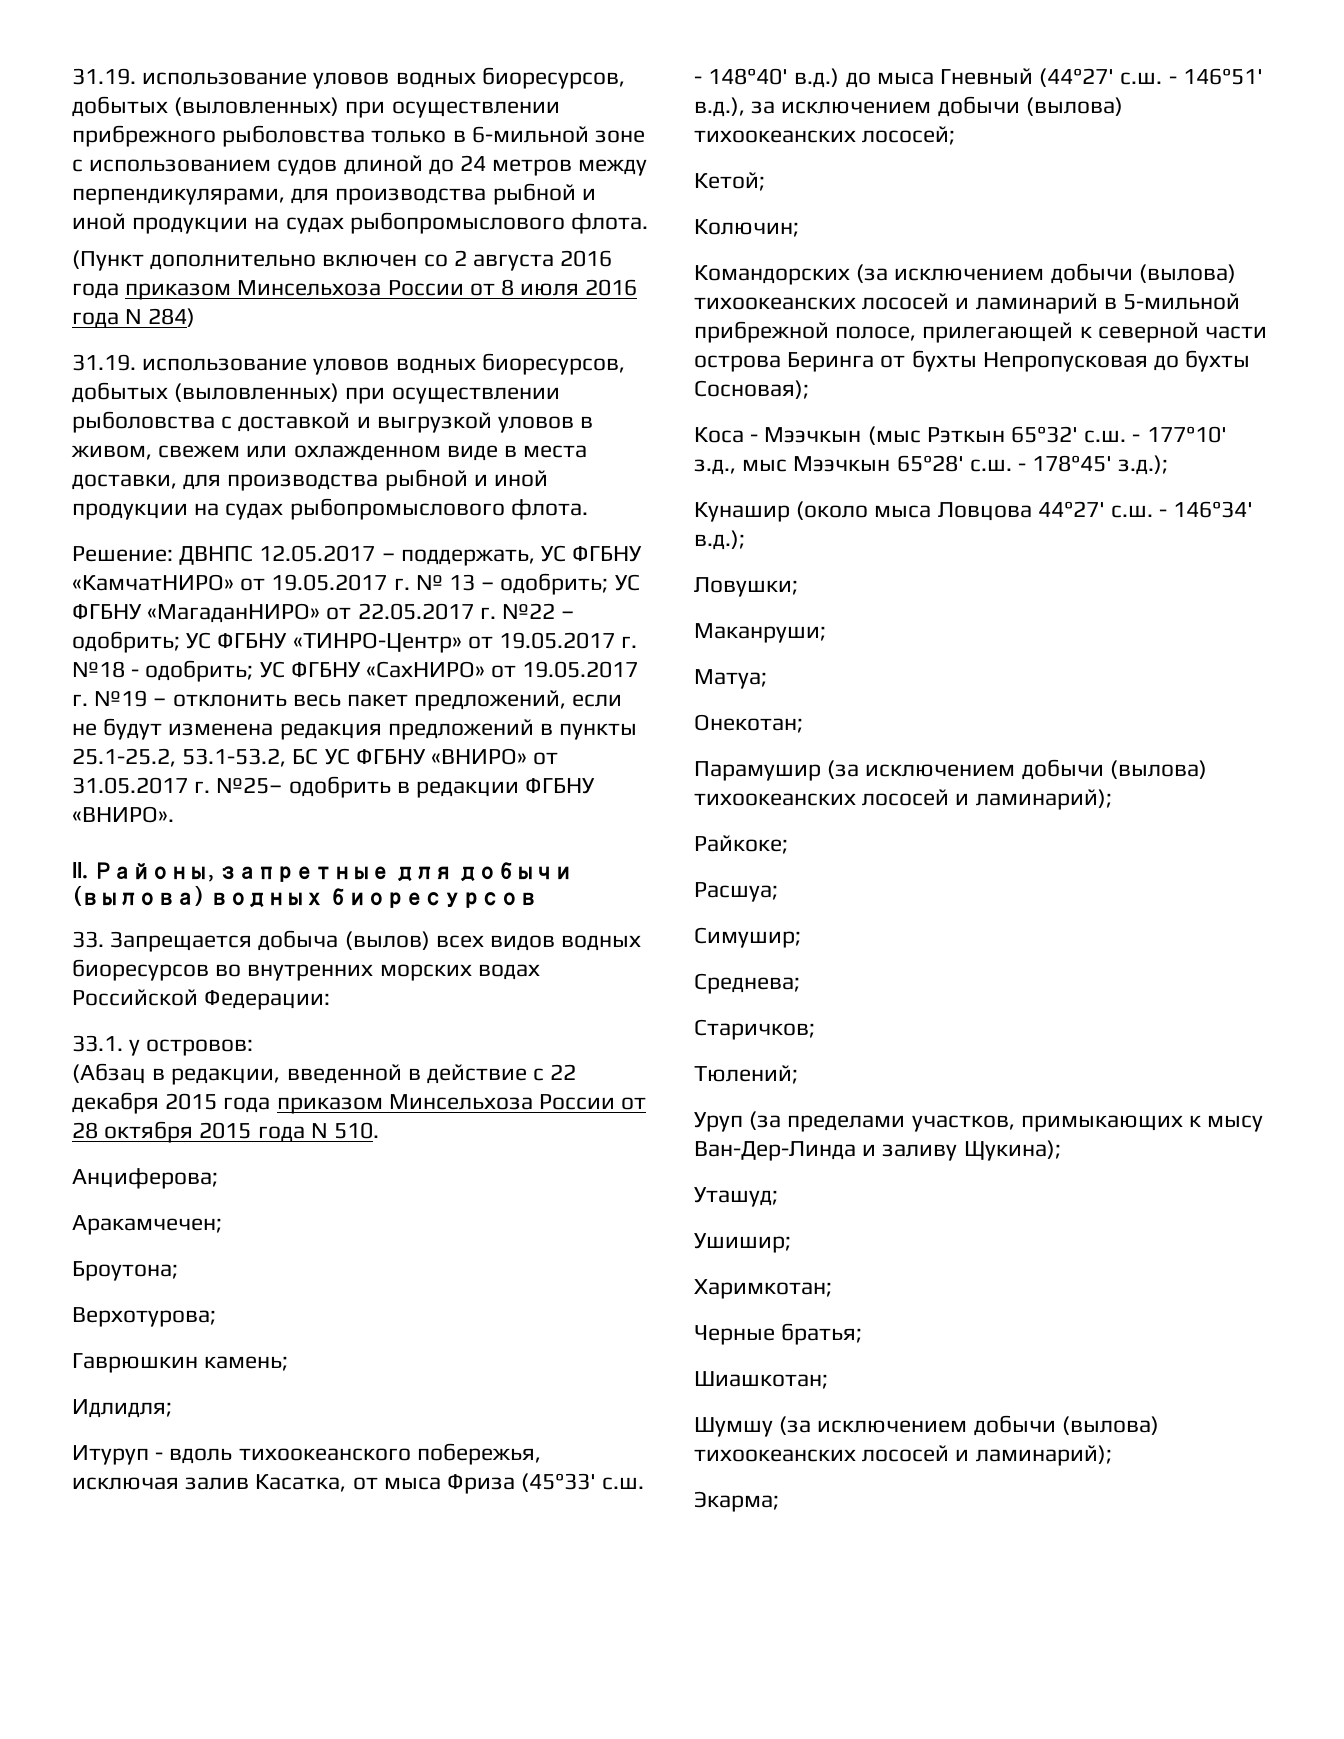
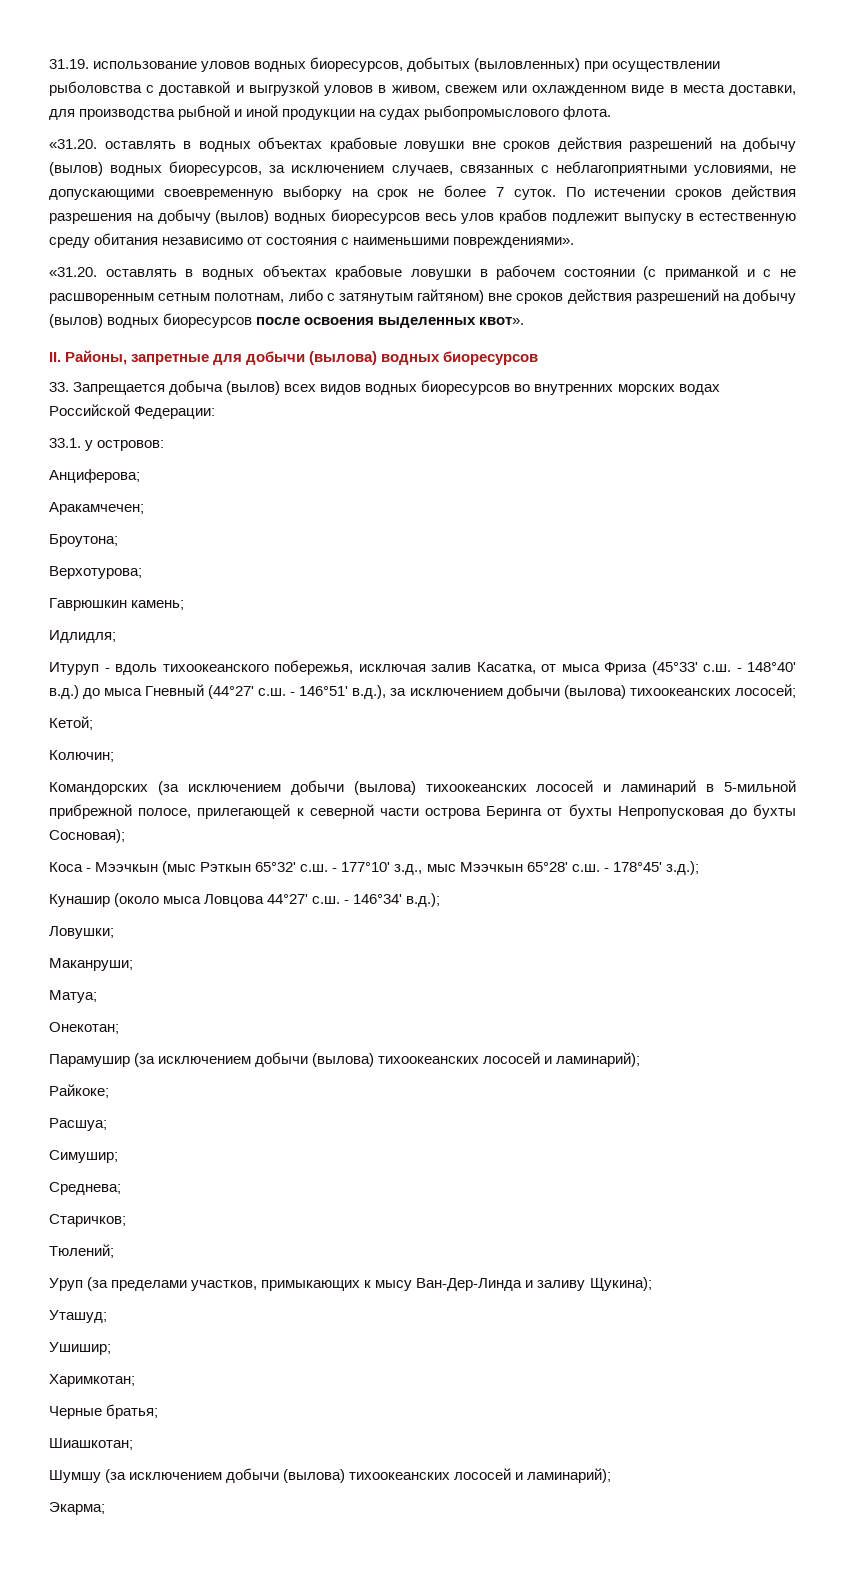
[72,67,625,89] [72,96,560,118] [72,125,646,147] [72,155,648,176] [72,183,596,205] [72,212,649,234] [72,250,613,271] [72,279,638,300] [72,308,196,328] [72,353,625,375] [72,382,560,404] 31.19. использование уловов водных биоресурсов, добытых (выловленных) при осуществлении прибрежного рыболовства только в 6-мильной зоне с использованием судов длиной до 24 метров между перпендикулярами, для производства рыбной и иной продукции на судах рыбопромыслового флота. // (Пункт дополнительно включен со 2 августа 2016 года приказом Минсельхоза России от 8 июля 2016 года N 284) // 31.19. использование уловов водных биоресурсов, добытых (выловленных) при осуществлении -> [49,57,721,72] 31.19. использование уловов водных биоресурсов, добытых (выловленных) при осуществлении
[72,545,643,566] [72,573,640,595] [72,603,575,623] [72,631,638,653] [72,660,639,682] [72,690,623,711] [72,718,638,740] [72,748,559,767] [72,776,596,798] [72,806,174,823] Решение: ДВНПС 12.05.2017 – поддержать, УС ФГБНУ «КамчатНИРО» от 19.05.2017 г. № 13 – одобрить; УС ФГБНУ «МагаданНИРО» от 22.05.2017 г. №22 – одобрить; УС ФГБНУ «ТИНРО-Центр» от 19.05.2017 г. №18 - одобрить; УС ФГБНУ «СахНИРО» от 19.05.2017 г. №19 – отклонить весь пакет предложений, если не будут изменена редакция предложений в пункты 25.1-25.2, 53.1-53.2, БС УС ФГБНУ «ВНИРО» от 31.05.2017 г. №25– одобрить в редакции ФГБНУ «ВНИРО». -> [49,137,796,152] [49,161,797,176] [49,185,796,200] [49,209,796,224] [49,233,575,248] [49,265,796,280] [49,289,796,304] [49,313,525,328] «31.20. оставлять в водных объектах крабовые ловушки вне сроков действия разрешений на добычу (вылов) водных биоресурсов, за исключением случаев, связанных с неблагоприятными условиями, не допускающими своевременную выборку на срок не более 7 суток. По истечении сроков действия разрешения на добычу (вылов) водных биоресурсов весь улов крабов подлежит выпуску в естественную среду обитания независимо от состояния с наименьшими повреждениями». // «31.20. оставлять в водных объектах крабовые ловушки в рабочем состоянии (с приманкой и с не расшворенным сетным полотнам, либо с затянутым гайтяном) вне сроков действия разрешений на добычу (вылов) водных биоресурсов после освоения выделенных квот».
[72,1063,577,1085] [72,1092,647,1114] [72,1121,380,1143] // (Абзац в редакции, введенной в действие с 22 декабря 2015 года приказом Минсельхоза России от 28 октября 2015 года N 510. -> (165, 445) none

